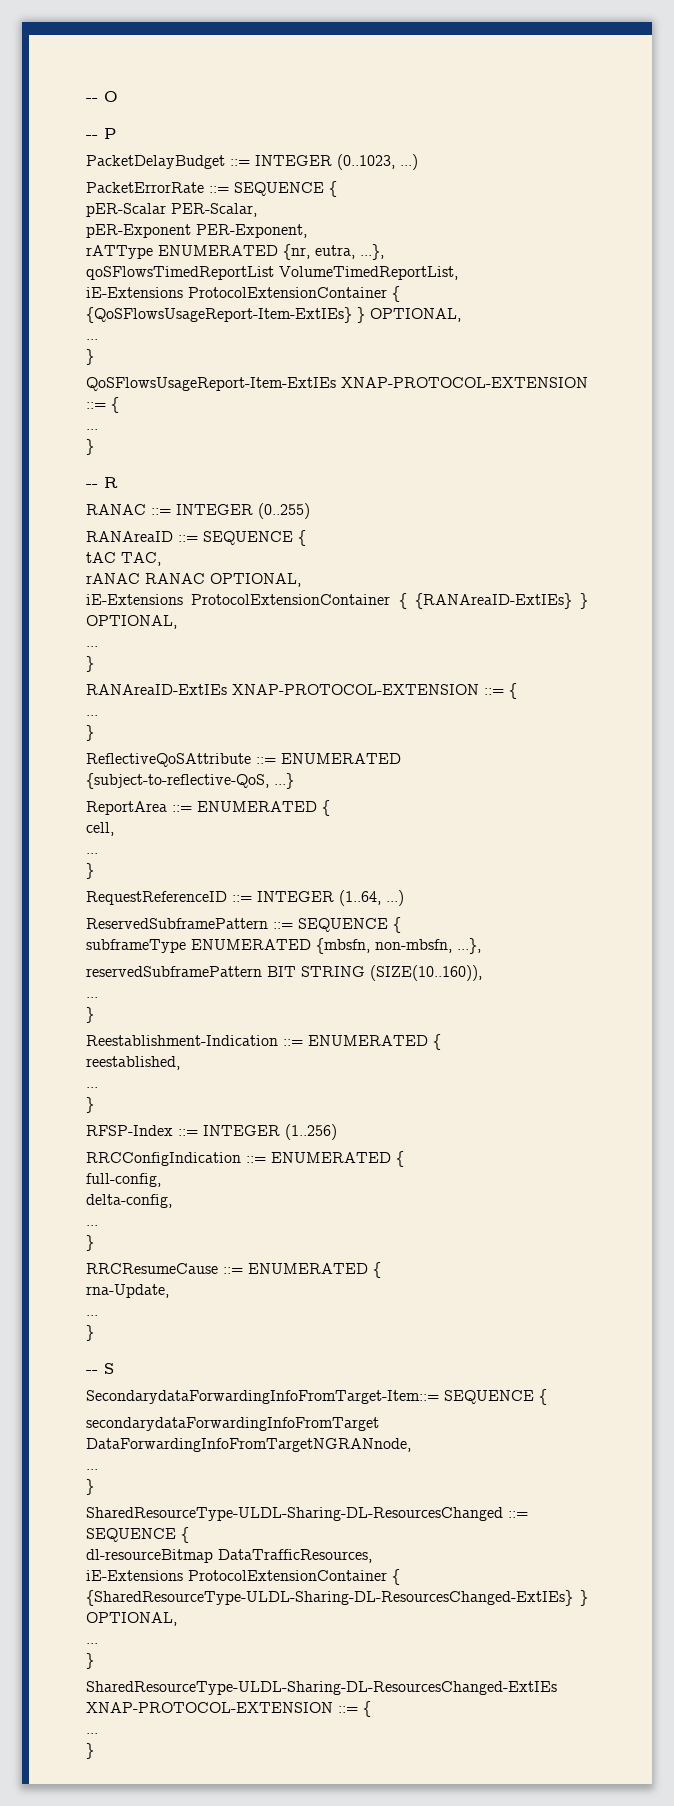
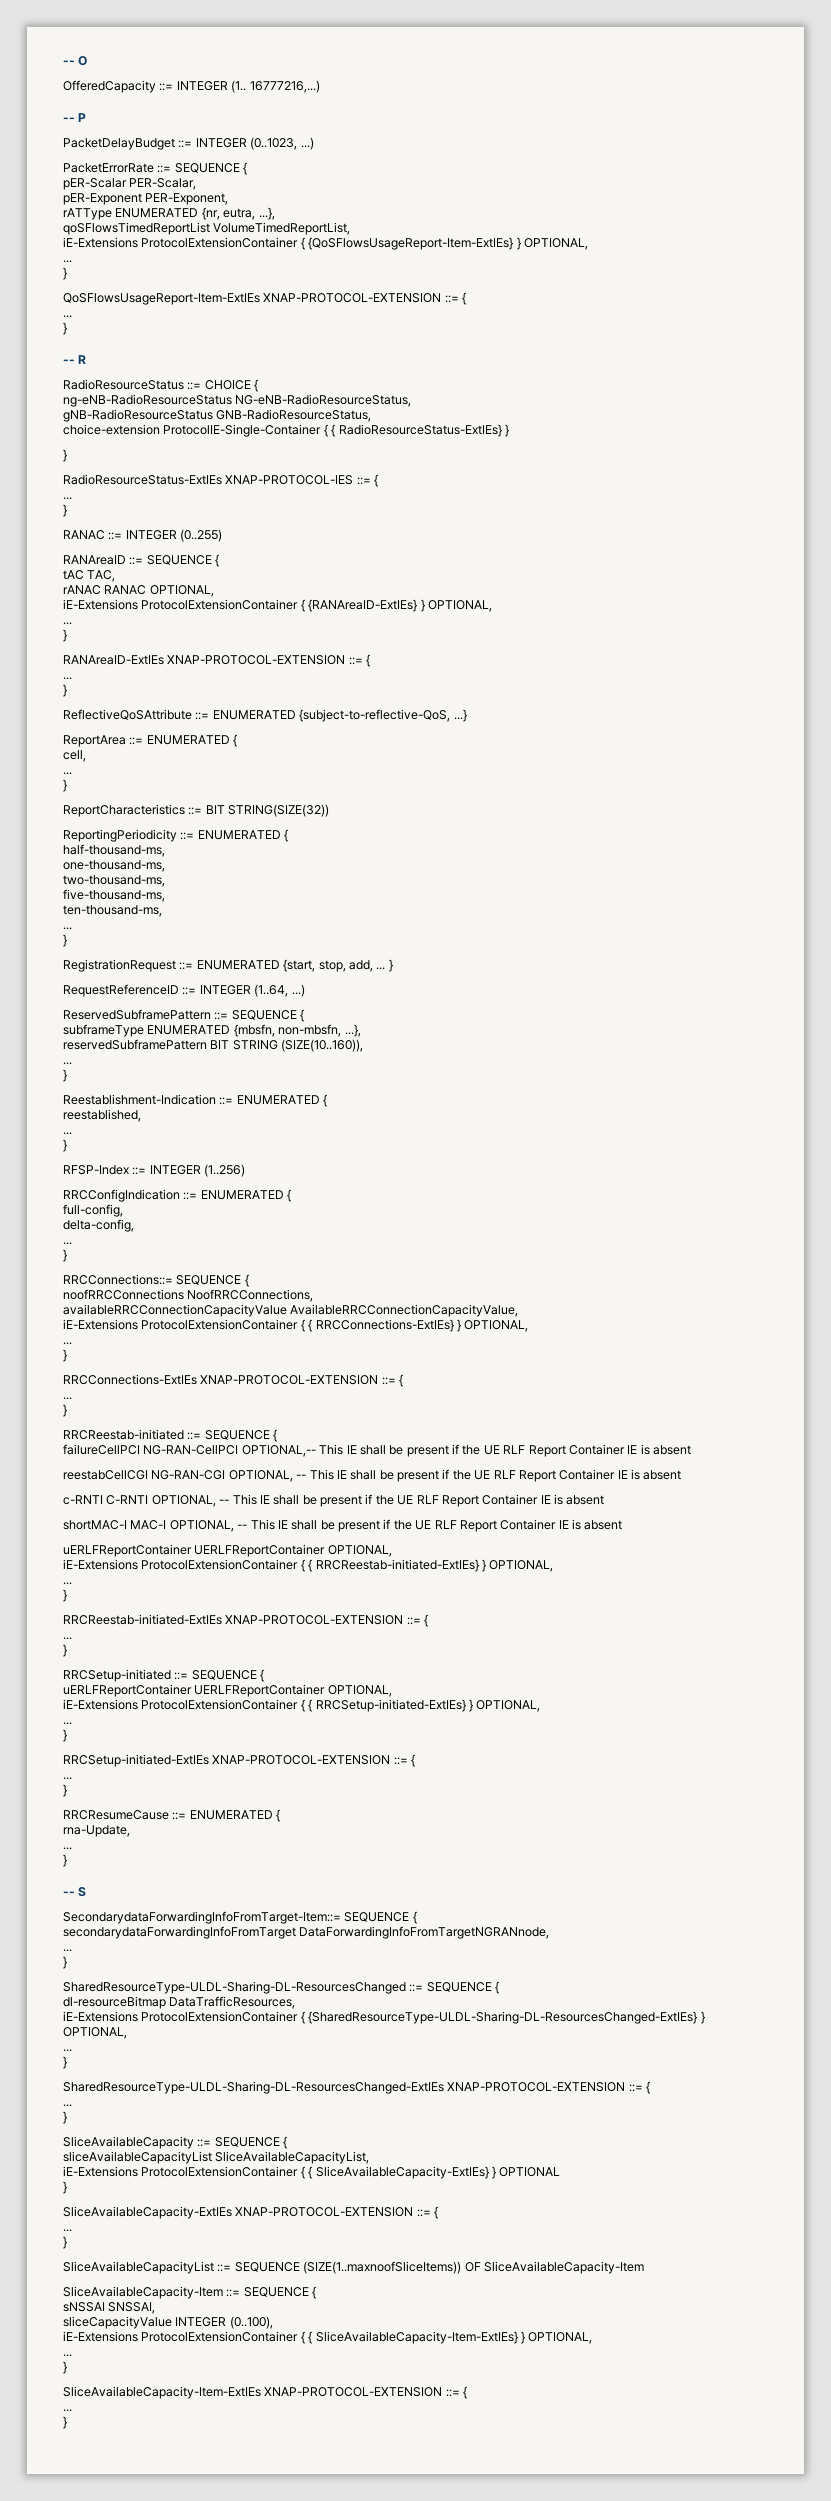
(118, 96) none -> [63,80,320,93] // OfferedCapacity ::= INTEGER (1.. 16777216,...)
(118, 482) none -> [63,379,259,392] [63,394,412,407] [63,409,372,422] [63,424,509,437] [63,449,67,462] [63,474,379,487] [63,497,72,500] [63,504,67,517] // RadioResourceStatus ::= CHOICE { // ng-eNB-RadioResourceStatus NG-eNB-RadioResourceStatus, // gNB-RadioResourceStatus GNB-RadioResourceStatus, // choice-extension ProtocolIE-Single-Container { { RadioResourceStatus-ExtIEs} } // } // RadioResourceStatus-ExtIEs XNAP-PROTOCOL-IES ::= { // ... // }
(94, 871) none -> [63,804,330,817] [63,829,289,842] [63,844,165,857] [63,860,165,872] [63,875,165,887] [63,889,165,902] [63,905,162,917] [63,927,72,930] [63,934,67,947] [63,959,393,972] // ReportCharacteristics ::= BIT STRING(SIZE(32)) // ReportingPeriodicity ::= ENUMERATED { // half-thousand-ms, // one-thousand-ms, // two-thousand-ms, // five-thousand-ms, // ten-thousand-ms, // ... // } // RegistrationRequest ::= ENUMERATED {start, stop, add, ... }
(94, 1243) none -> [63,1274,249,1287] [63,1289,314,1302] [63,1304,519,1317] [63,1319,529,1332] [63,1342,72,1345] [63,1349,67,1362] [63,1374,404,1387] [63,1397,72,1400] [63,1404,67,1417] [63,1429,278,1442] [63,1444,691,1457] [63,1469,682,1482] [63,1494,605,1507] [63,1519,623,1532] [63,1544,392,1557] [63,1559,554,1572] [63,1582,72,1585] [63,1589,67,1602] [63,1614,429,1627] [63,1637,72,1640] [63,1644,67,1657] [63,1669,265,1682] [63,1684,392,1697] [63,1699,541,1712] [63,1722,72,1725] [63,1729,67,1742] [63,1754,416,1767] [63,1777,72,1780] [63,1784,67,1797] // RRCConnections::= SEQUENCE { // noofRRCConnections NoofRRCConnections, // availableRRCConnectionCapacityValue AvailableRRCConnectionCapacityValue, // iE-Extensions ProtocolExtensionContainer { { RRCConnections-ExtIEs} } OPTIONAL, // ... // } // RRCConnections-ExtIEs XNAP-PROTOCOL-EXTENSION ::= { // ... // } // RRCReestab-initiated ::= SEQUENCE { // failureCellPCI NG-RAN-CellPCI OPTIONAL,-- This IE shall be present if the UE RLF Report Container IE is absent // reestabCellCGI NG-RAN-CGI OPTIONAL, -- This IE shall be present if the UE RLF Report Container IE is absent // c-RNTI C-RNTI OPTIONAL, -- This IE shall be present if the UE RLF Report Container IE is absent // shortMAC-I MAC-I OPTIONAL, -- This IE shall be present if the UE RLF Report Container IE is absent // uERLFReportContainer UERLFReportContainer OPTIONAL, // iE-Extensions ProtocolExtensionContainer { { RRCReestab-initiated-ExtIEs} } OPTIONAL, // ... // } // RRCReestab-initiated-ExtIEs XNAP-PROTOCOL-EXTENSION ::= { // ... // } // RRCSetup-initiated ::= SEQUENCE { // uERLFReportContainer UERLFReportContainer OPTIONAL, // iE-Extensions ProtocolExtensionContainer { { RRCSetup-initiated-ExtIEs} } OPTIONAL, // ... // } // RRCSetup-initiated-ExtIEs XNAP-PROTOCOL-EXTENSION ::= { // ... // }
(94, 1751) none -> [63,2136,288,2149] [63,2151,370,2164] [63,2166,561,2179] [63,2181,67,2194] [63,2206,439,2219] [63,2229,72,2232] [63,2236,67,2249] [63,2261,644,2274] [63,2286,317,2299] [63,2302,156,2314] [63,2316,273,2329] [63,2331,593,2344] [63,2354,72,2357] [63,2361,67,2374] [63,2386,468,2399] [63,2409,72,2412] [63,2416,67,2429] // SliceAvailableCapacity ::= SEQUENCE { // sliceAvailableCapacityList SliceAvailableCapacityList, // iE-Extensions ProtocolExtensionContainer { { SliceAvailableCapacity-ExtIEs} } OPTIONAL // } // SliceAvailableCapacity-ExtIEs XNAP-PROTOCOL-EXTENSION ::= { // ... // } // SliceAvailableCapacityList ::= SEQUENCE (SIZE(1..maxnoofSliceItems)) OF SliceAvailableCapacity-Item // SliceAvailableCapacity-Item ::= SEQUENCE { // sNSSAI SNSSAI, // sliceCapacityValue INTEGER (0..100), // iE-Extensions ProtocolExtensionContainer { { SliceAvailableCapacity-Item-ExtIEs} } OPTIONAL, // ... // } // SliceAvailableCapacity-Item-ExtIEs XNAP-PROTOCOL-EXTENSION ::= { // ... // }

